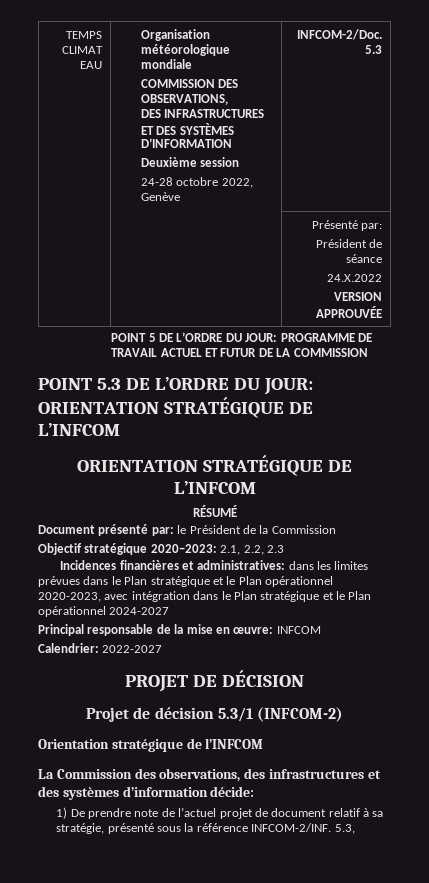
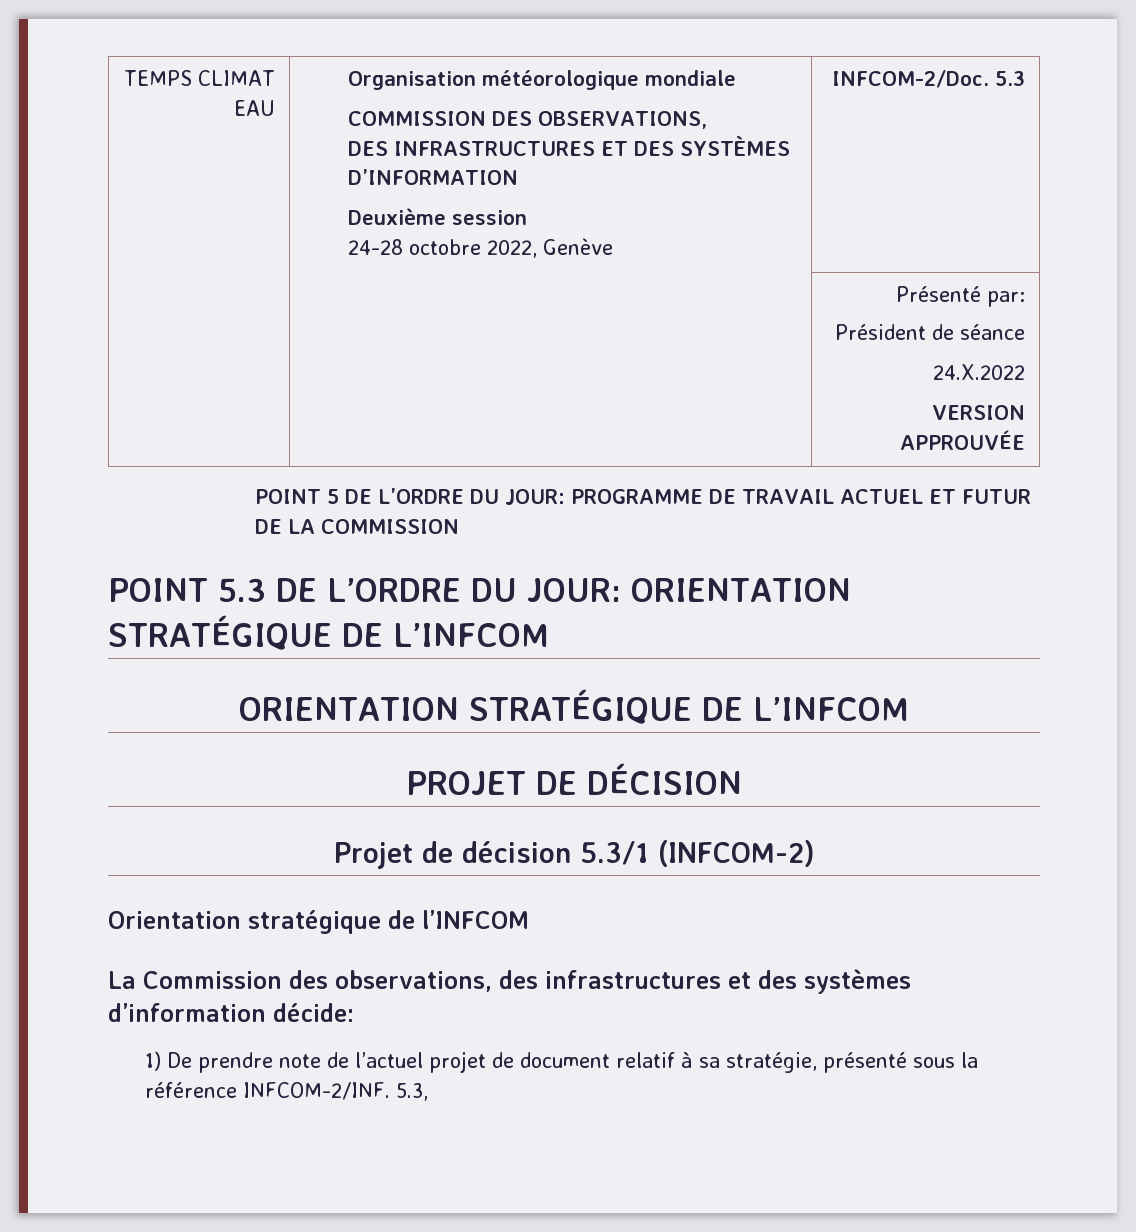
[192,505,237,517] [38,524,336,536] [38,543,284,555] [60,560,369,570] [38,576,333,587] [38,591,372,602] [38,606,170,617] [38,624,321,636] [38,643,163,653] // RÉSUMÉ // Document présenté par: le Président de la Commission // Objectif stratégique 2020–2023: 2.1, 2.2, 2.3 // Incidences financières et administratives: dans les limites prévues dans le Plan stratégique et le Plan opérationnel 2020-2023, avec intégration dans le Plan stratégique et le Plan opérationnel 2024-2027 // Principal responsable de la mise en œuvre: INFCOM // Calendrier: 2022-2027 -> (910, 709) none

